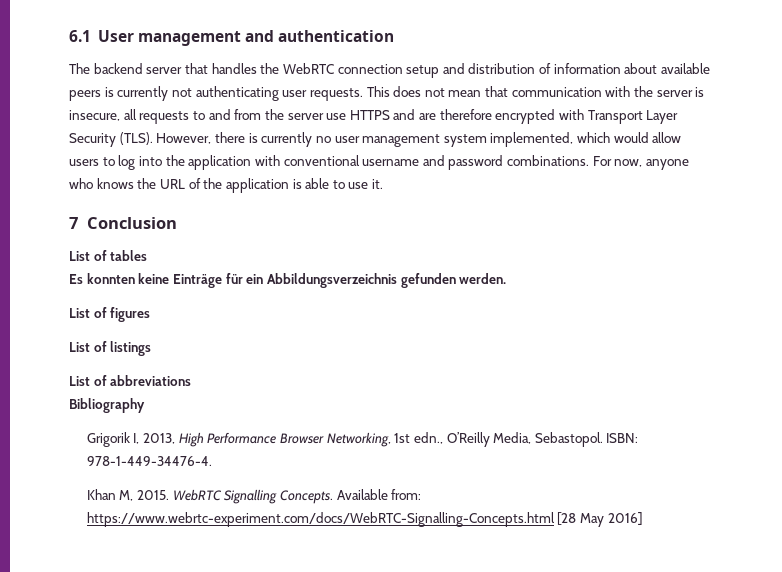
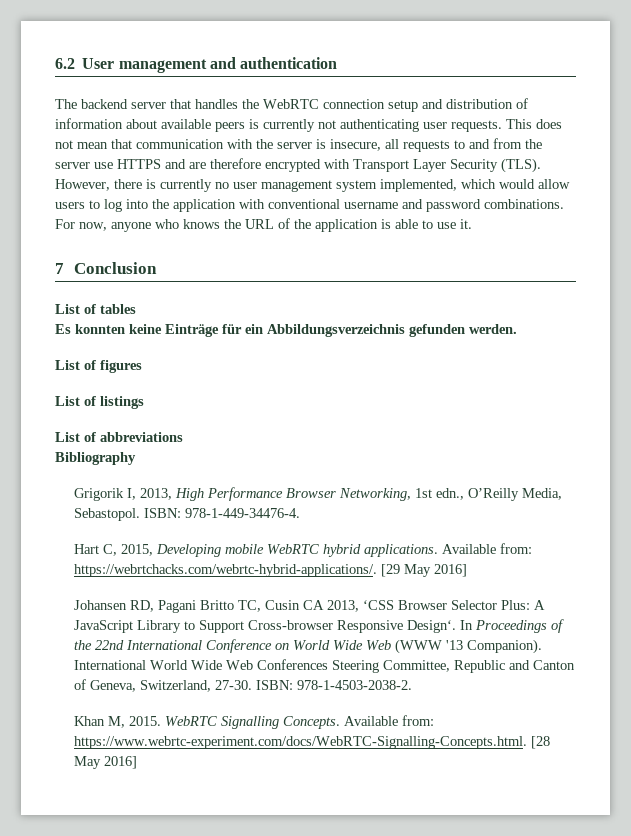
[69,30,91,42] 6.1 -> [55,58,75,69] 6.2
(212, 461) none -> [73,543,532,557] [73,564,467,577] [73,600,545,613] [73,619,564,633] [73,639,542,654] [73,659,575,673] [73,679,412,692] // Hart C, 2015, Developing mobile WebRTC hybrid applications. Available from: https://webrtchacks.com/webrtc-hybrid-applications/. [29 May 2016] // Johansen RD, Pagani Britto TC, Cusin CA 2013, ‘CSS Browser Selector Plus: A JavaScript Library to Support Cross-browser Responsive Design‘. In Proceedings of the 22nd International Conference on World Wide Web (WWW '13 Companion). International World Wide Web Conferences Steering Committee, Republic and Canton of Geneva, Switzerland, 27-30. ISBN: 978-1-4503-2038-2.
[86,512,555,527] https://www.webrtc-experiment.com/docs/WebRTC-Signalling-Concepts.html -> [73,736,527,749] https://www.webrtc-experiment.com/docs/WebRTC-Signalling-Concepts.html.

